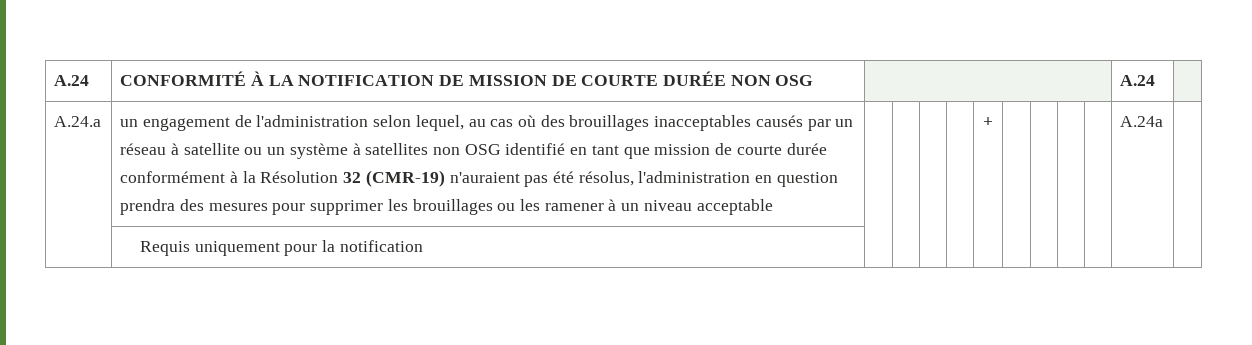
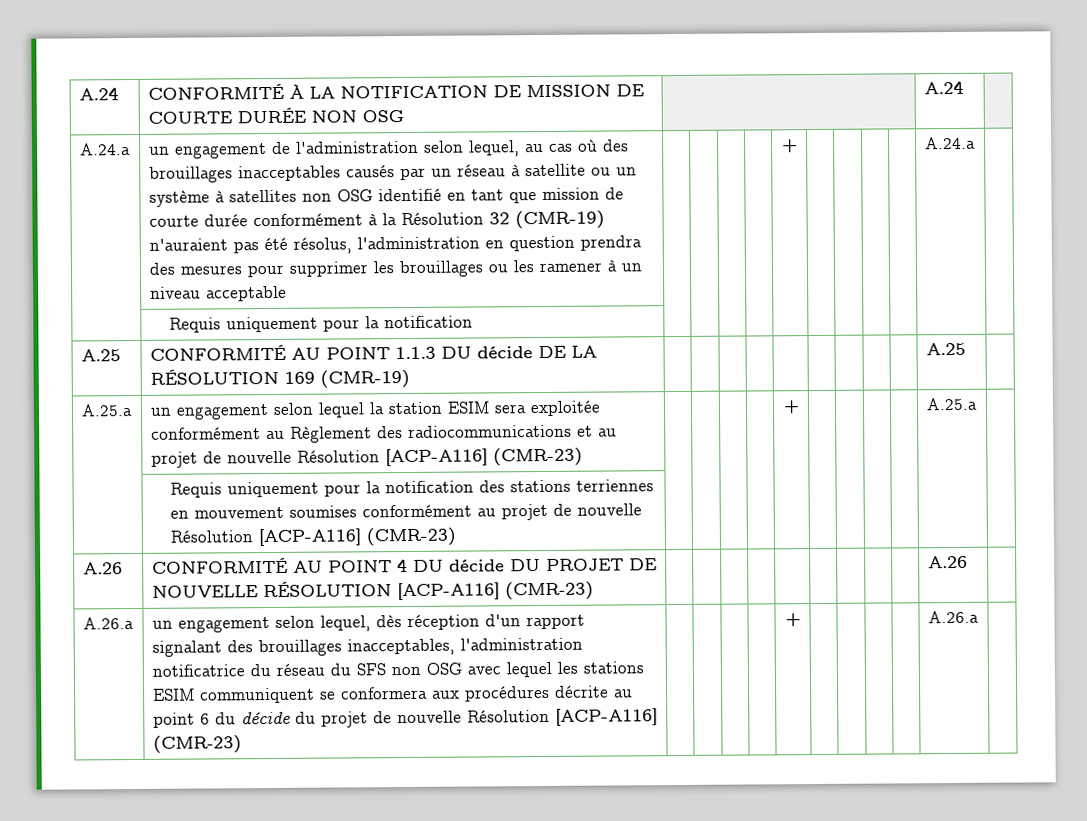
[1120,116,1164,127] A.24a -> [924,136,976,150] A.24.a
(423, 246) none -> [80,349,121,362] [149,344,597,361] [149,368,410,389] [925,342,966,356] [80,404,133,417] [149,400,601,420] [150,424,617,443] [150,447,583,468] [782,400,800,414] [925,397,978,411] [169,479,654,498] [169,503,642,521] [169,527,456,547] [82,562,123,575] [151,557,657,574] [151,581,594,601] [927,555,968,569] [82,617,134,630] [151,614,585,633] [151,637,583,657] [151,661,644,678] [152,685,633,704] [152,708,658,728] [152,735,242,754] [784,613,801,627] [927,610,979,624] // A.25 | CONFORMITÉ AU POINT 1.1.3 DU décide DE LA RÉSOLUTION 169 (CMR-19) | | | | | | | | | | A.25 | // A.25.a | un engagement selon lequel la station ESIM sera exploitée conformément au Règlement des radiocommunications et au projet de nouvelle Résolution [ACP-A116] (CMR-23) | | | | | + | | | | | A.25.a | // | Requis uniquement pour la notification des stations terriennes en mouvement soumises conformément au projet de nouvelle Résolution [ACP-A116] (CMR-23) | | | | | | | | | | | // A.26 | CONFORMITÉ AU POINT 4 DU décide DU PROJET DE NOUVELLE RÉSOLUTION [ACP-A116] (CMR-23) | | | | | | | | | | A.26 | // A.26.a | un engagement selon lequel, dès réception d'un rapport signalant des brouillages inacceptables, l'administration notificatrice du réseau du SFS non OSG avec lequel les stations ESIM communiquent se conformera aux procédures décrite au point 6 du décide du projet de nouvelle Résolution [ACP-A116] (CMR-23) | | | | | + | | | | | A.26.a |

